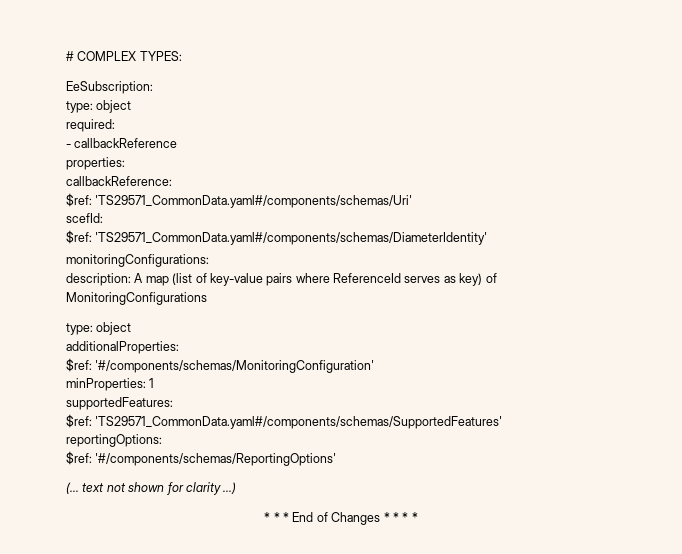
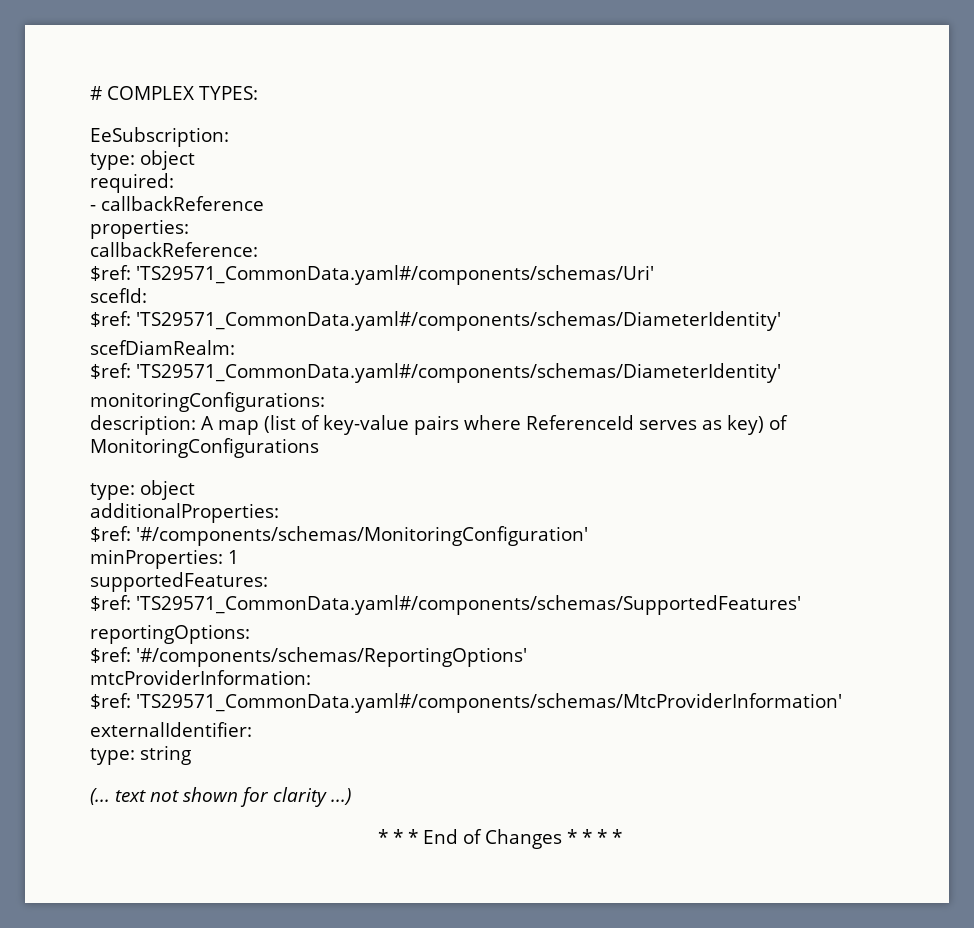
(488, 238) none -> [90,340,235,355] [90,363,781,383] // scefDiamRealm: // $ref: 'TS29571_CommonData.yaml#/components/schemas/DiameterIdentity'
(337, 459) none -> [90,670,311,685] [90,693,842,713] [90,722,252,737] [90,745,191,765] // mtcProviderInformation: // $ref: 'TS29571_CommonData.yaml#/components/schemas/MtcProviderInformation' // externalIdentifier: // type: string

